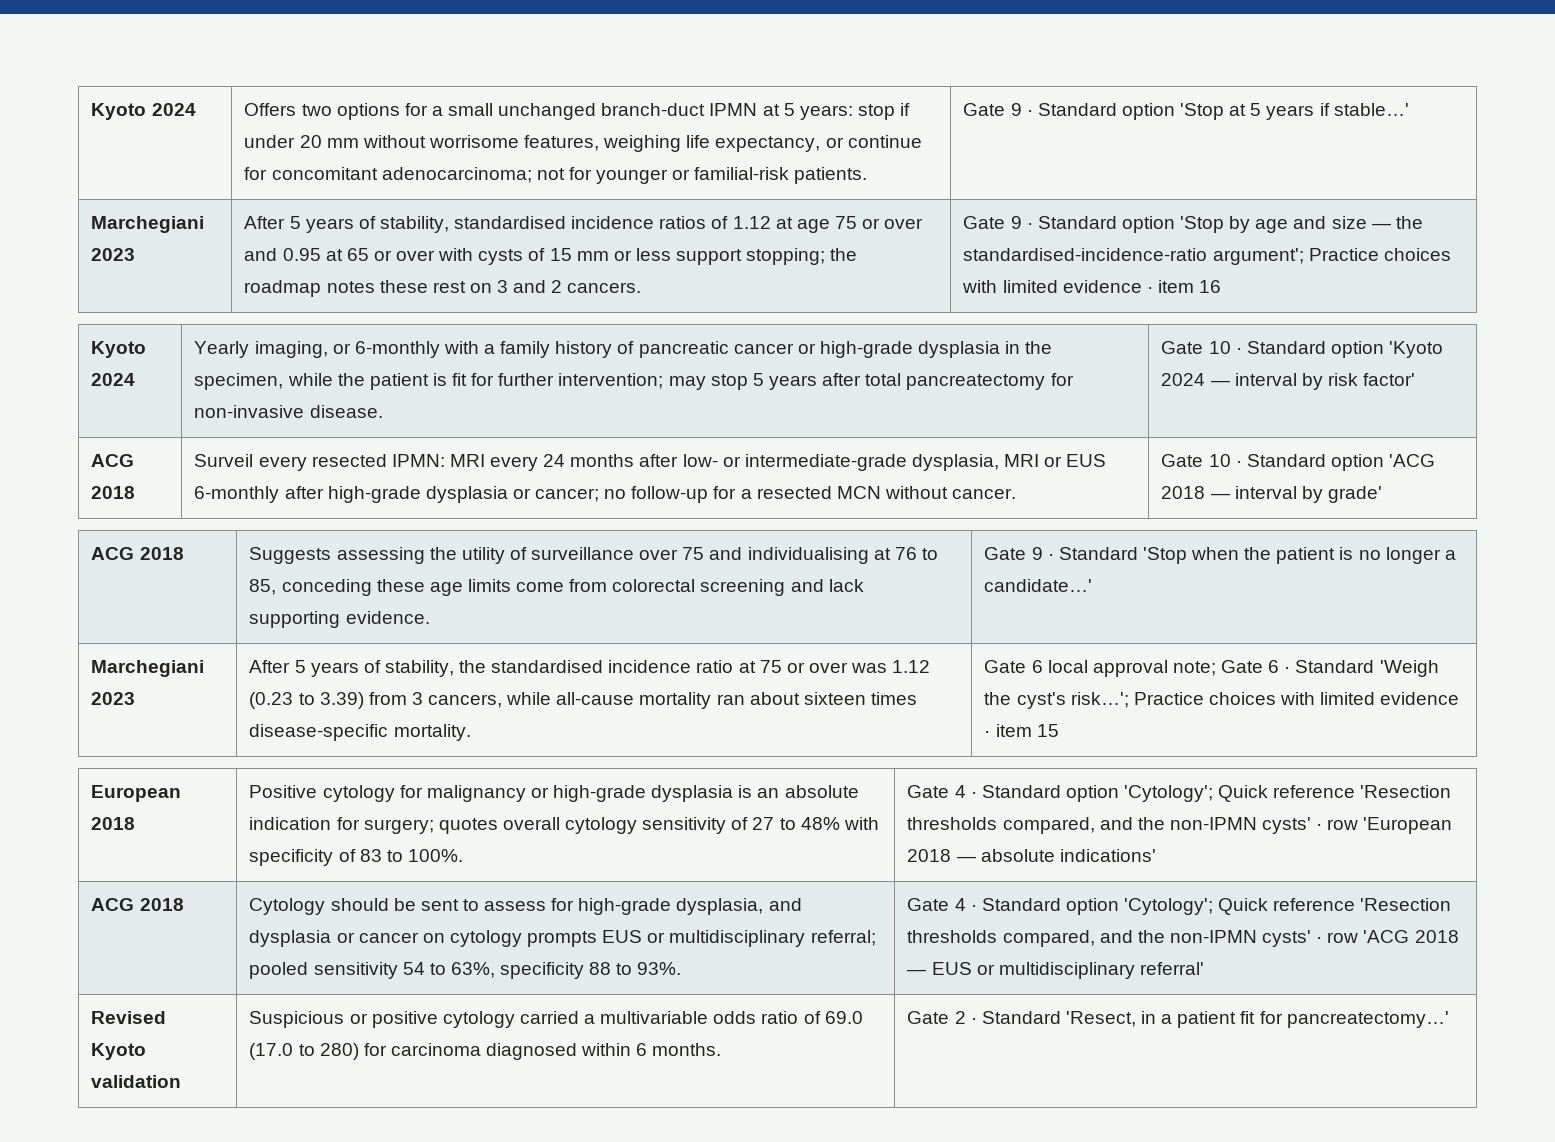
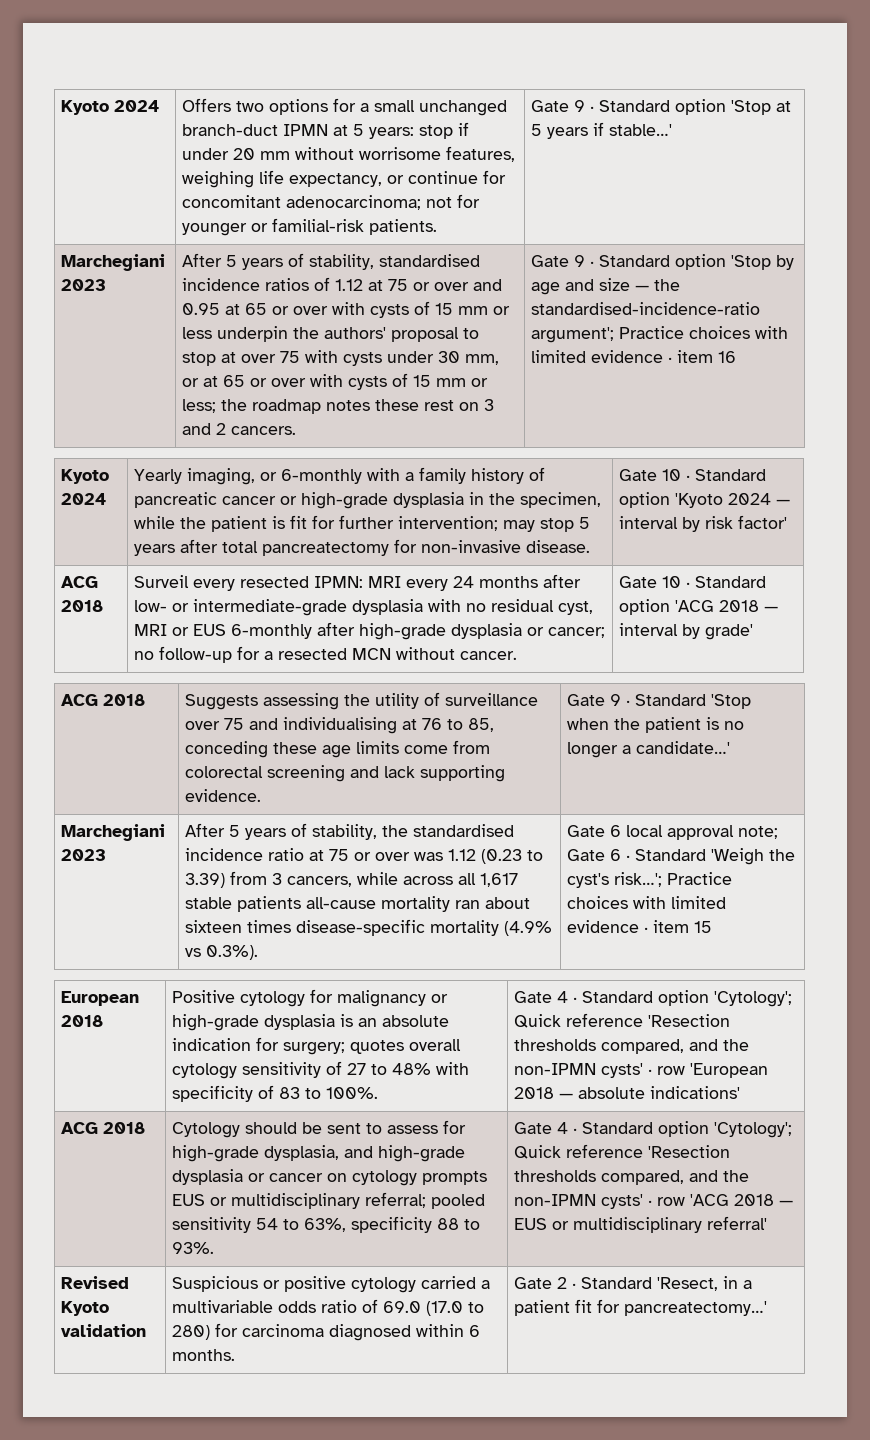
[796,219,830,233] age -> (384, 285) none
[676,248,826,265] support stopping; -> [217,326,480,342] [182,350,500,366] [182,373,489,390] [182,399,217,413] underpin the authors' proposal to stop at over 75 with cysts under 30 mm, or at 65 or over with cysts of 15 mm or less;
[911,454,999,471] dysplasia, -> [352,599,594,615] dysplasia with no residual cyst,
(552, 698) none -> [403,873,519,887] [185,896,302,912] across all 1,617 stable patients
[393,724,471,741] mortality. -> [430,920,553,936] [185,945,259,960] mortality (4.9% vs 0.3%).
(802, 904) none -> [378,1145,466,1162] high-grade

